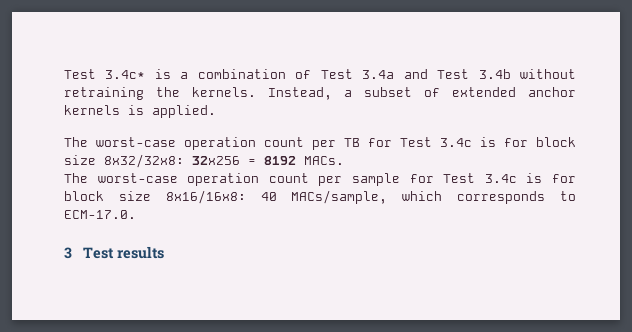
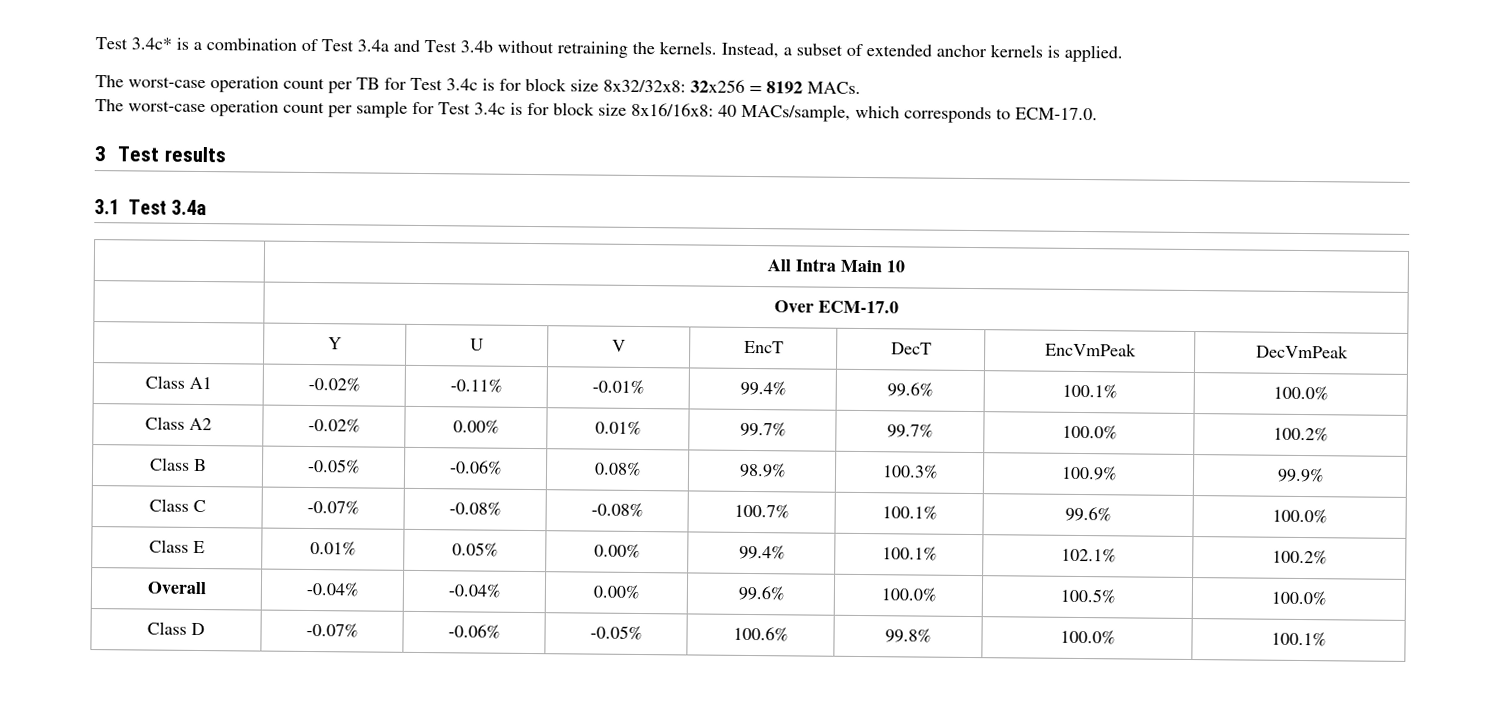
(164, 252) none -> [94,199,208,216] [767,258,905,273] [773,300,899,314] [328,337,342,350] [470,338,484,351] [612,339,626,352] [743,340,784,354] [890,342,932,355] [1044,342,1137,357] [1255,344,1349,359] [144,375,212,390] [308,376,360,392] [450,378,502,393] [592,379,644,395] [739,380,786,396] [887,382,933,397] [1061,383,1117,399] [1273,385,1328,401] [144,416,212,431] [308,417,360,433] [453,419,499,434] [595,420,641,436] [739,421,786,437] [887,423,933,438] [1061,424,1117,440] [1273,426,1328,442] [149,457,207,472] [307,458,360,474] [449,460,502,475] [594,461,641,477] [738,462,786,478] [881,464,938,479] [1060,465,1117,481] [1276,467,1324,483] [148,498,206,513] [307,499,359,515] [449,501,501,516] [591,502,643,518] [734,503,789,519] [881,505,937,520] [1065,506,1111,522] [1272,508,1327,524] [149,539,205,554] [310,541,356,556] [452,542,498,557] [594,543,640,558] [738,544,785,560] [881,546,937,561] [1060,547,1116,563] [1272,549,1327,565] [146,581,206,595] [306,581,359,597] [448,583,500,598] [593,584,639,599] [737,585,784,601] [880,587,936,602] [1059,588,1115,604] [1271,590,1326,606] [147,621,205,636] [306,622,358,638] [448,624,500,639] [590,625,642,641] [733,626,788,642] [885,628,931,643] [1059,629,1115,645] [1271,631,1326,647] // 3.1 Test 3.4a // | All Intra Main 10 // | Over ECM-17.0 // | Y | U | V | EncT | DecT | EncVmPeak | DecVmPeak // Class A1 | -0.02% | -0.11% | -0.01% | 99.4% | 99.6% | 100.1% | 100.0% // Class A2 | -0.02% | 0.00% | 0.01% | 99.7% | 99.7% | 100.0% | 100.2% // Class B | -0.05% | -0.06% | 0.08% | 98.9% | 100.3% | 100.9% | 99.9% // Class C | -0.07% | -0.08% | -0.08% | 100.7% | 100.1% | 99.6% | 100.0% // Class E | 0.01% | 0.05% | 0.00% | 99.4% | 100.1% | 102.1% | 100.2% // Overall | -0.04% | -0.04% | 0.00% | 99.6% | 100.0% | 100.5% | 100.0% // Class D | -0.07% | -0.06% | -0.05% | 100.6% | 99.8% | 100.0% | 100.1%

